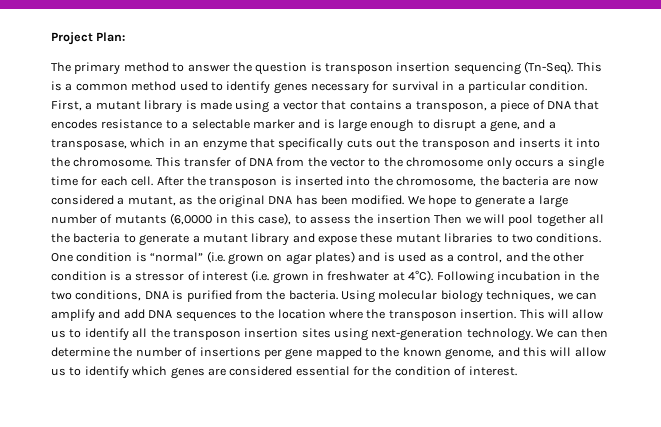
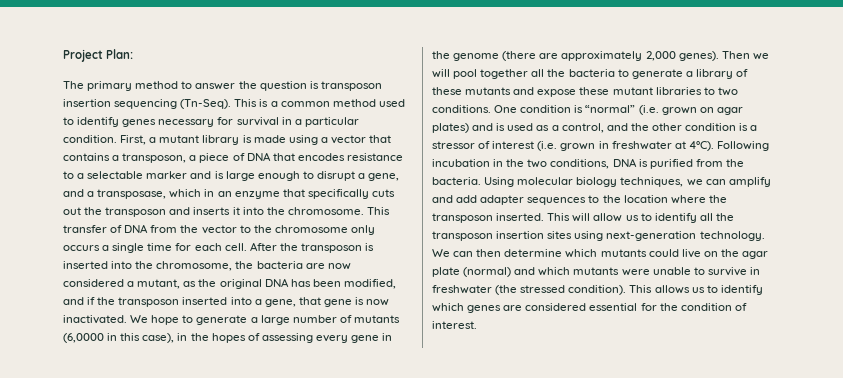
[351,195,405,205] modified. -> [343,279,396,289] [63,297,390,307] [63,315,127,324] modified, and if the transposon inserted into a gene, that gene is now inactivated.
[294,214,431,224] to assess the insertion -> [177,333,393,343] [432,51,719,61] in the hopes of assessing every gene in the genome (there are approximately 2,000 genes).
[202,233,290,246] mutant library -> [695,69,749,79] [432,87,512,95] library of these mutants
[148,310,173,318] DNA -> [480,195,525,205] adapter
[460,309,517,319] insertion. -> [496,213,545,221] inserted.
[113,347,606,360] the number of insertions per gene mapped to the known genome, and this will allow -> [565,249,769,259] [432,267,760,277] [432,285,690,295] which mutants could live on the agar plate (normal) and which mutants were unable to survive in freshwater (the stressed condition). This allows

